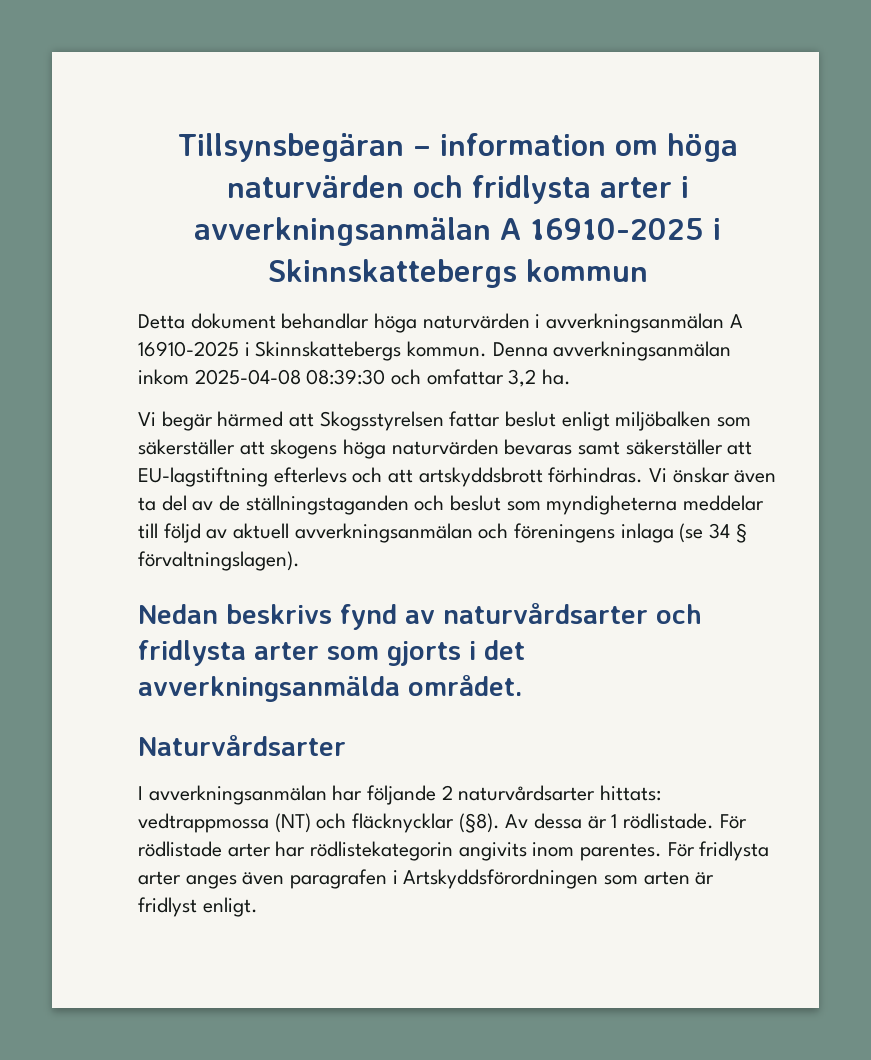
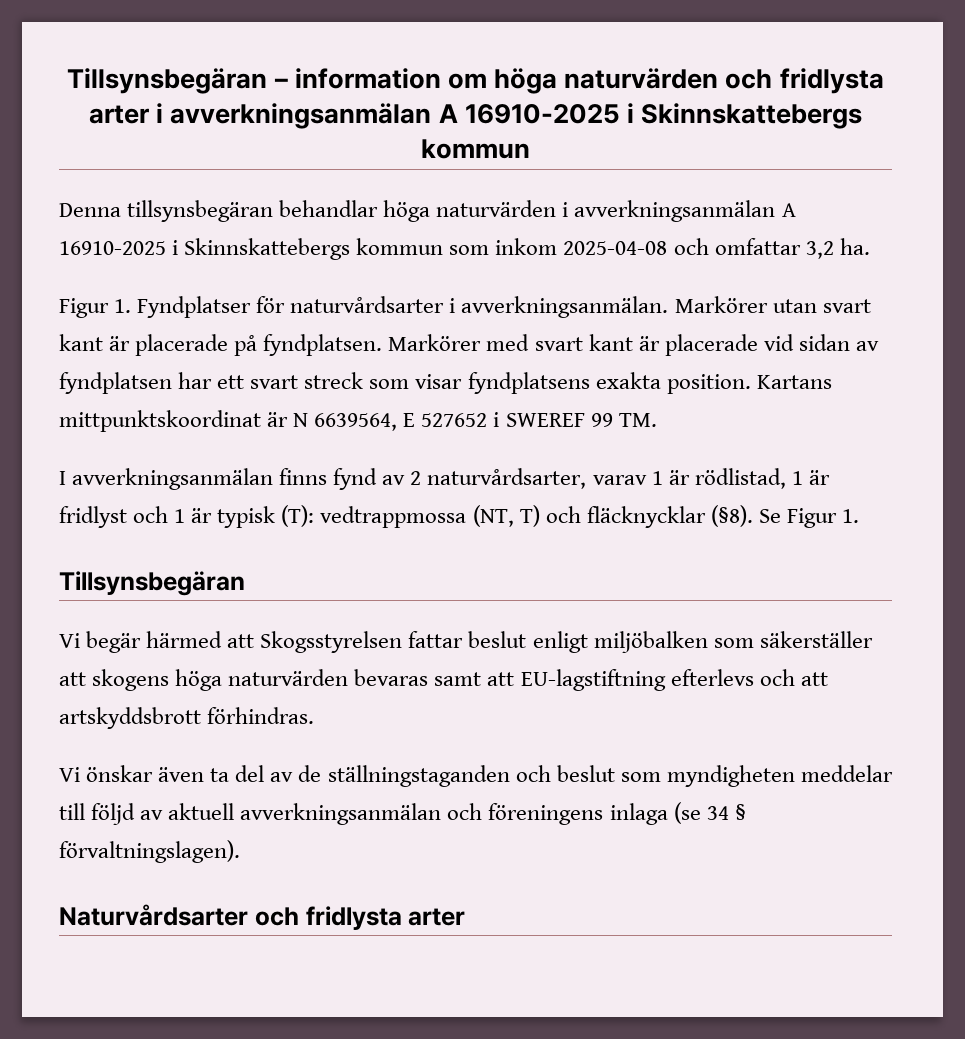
[138,313,276,329] Detta dokument -> [59,200,274,222] Denna tillsynsbegäran
[407,341,732,361] kommun. Denna avverkningsanmälan -> [356,238,490,255] kommun som
[306,369,386,385] 08:39:30 -> (668, 248) none
(572, 377) none -> [59,296,871,318] [59,334,879,356] [59,372,832,394] [59,410,657,432] [59,468,830,490] [59,505,860,528] [59,571,245,596] // Figur 1. Fyndplatser för naturvårdsarter i avverkningsanmälan. Markörer utan svart kant är placerade på fyndplatsen. Markörer med svart kant är placerade vid sidan av fyndplatsen har ett svart streck som visar fyndplatsens exakta position. Kartans mittpunktskoordinat är N 6639564, E 527652 i SWEREF 99 TM. // I avverkningsanmälan finns fynd av 2 naturvårdsarter, varav 1 är rödlistad, 1 är fridlyst och 1 är typisk (T): vedtrappmossa (NT, T) och fläcknycklar (§8). Se Figur 1. // Tillsynsbegäran
[625,439,723,455] säkerställer -> (482, 679) none
(644, 475) none -> (315, 715) //
[546,495,678,515] myndigheterna -> [666,765,795,787] myndigheten
[138,603,702,630] [138,640,526,666] [138,675,522,702] [138,735,346,756] [138,785,662,805] [138,813,747,833] [138,841,770,861] [138,869,715,889] [138,897,258,917] Nedan beskrivs fynd av naturvårdsarter och fridlysta arter som gjorts i det avverkningsanmälda området. // Naturvårdsarter // I avverkningsanmälan har följande 2 naturvårdsarter hittats: vedtrappmossa (NT) och fläcknycklar (§8). Av dessa är 1 rödlistade. För rödlistade arter har rödlistekategorin angivits inom parentes. För fridlysta arter anges även paragrafen i Artskyddsförordningen som arten är fridlyst enligt. -> [59,904,466,930] Naturvårdsarter och fridlysta arter

